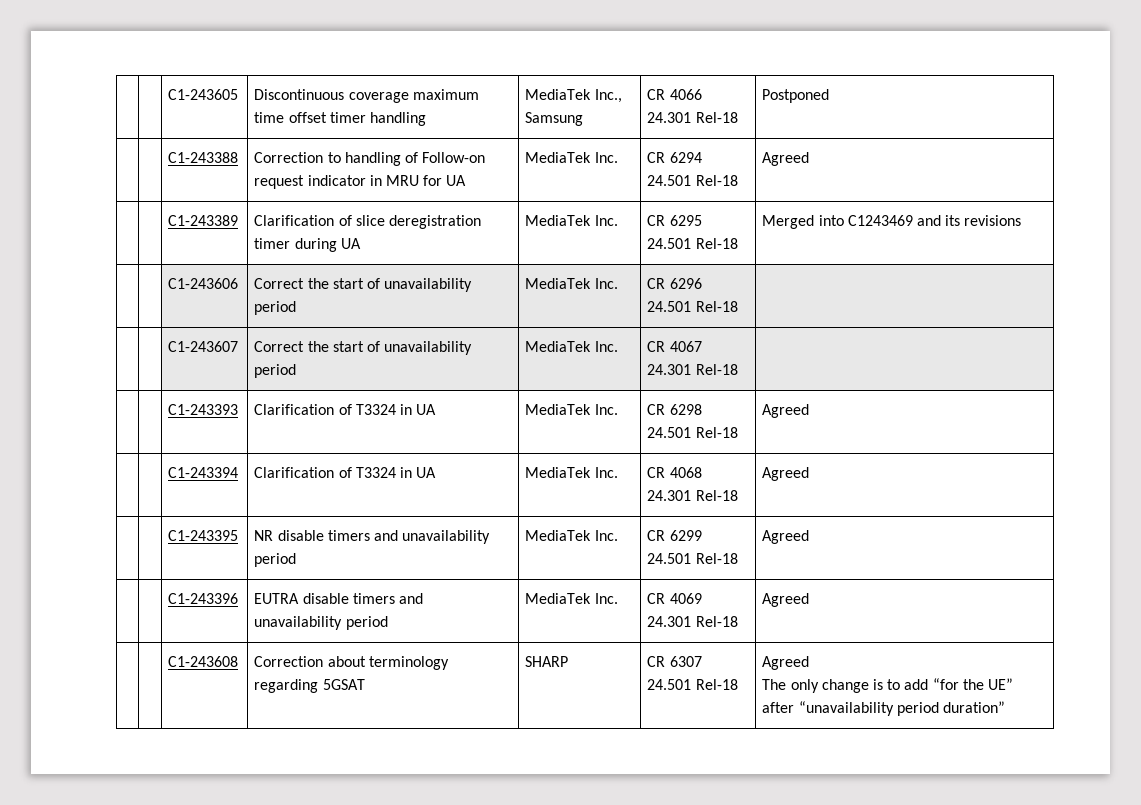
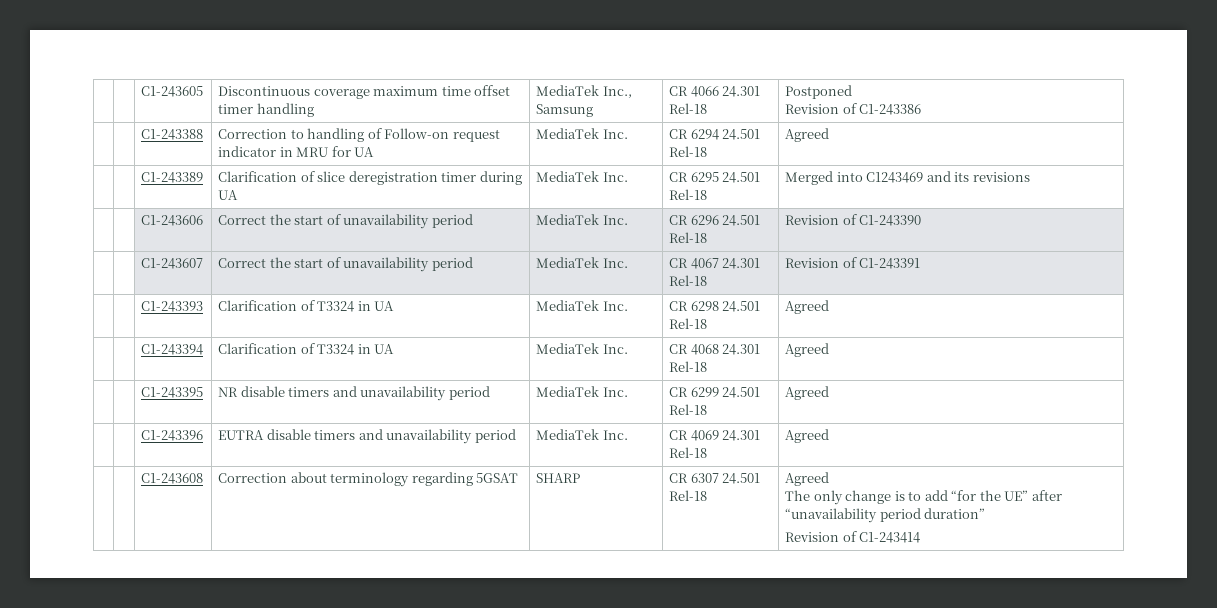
(830, 96) none -> [785,103,922,115] // Revision of C1-243386
(738, 306) none -> [785,214,922,226] Revision of C1-243390
(738, 369) none -> [785,257,921,269] Revision of C1-243391
(1005, 707) none -> [785,531,921,543] // Revision of C1-243414

